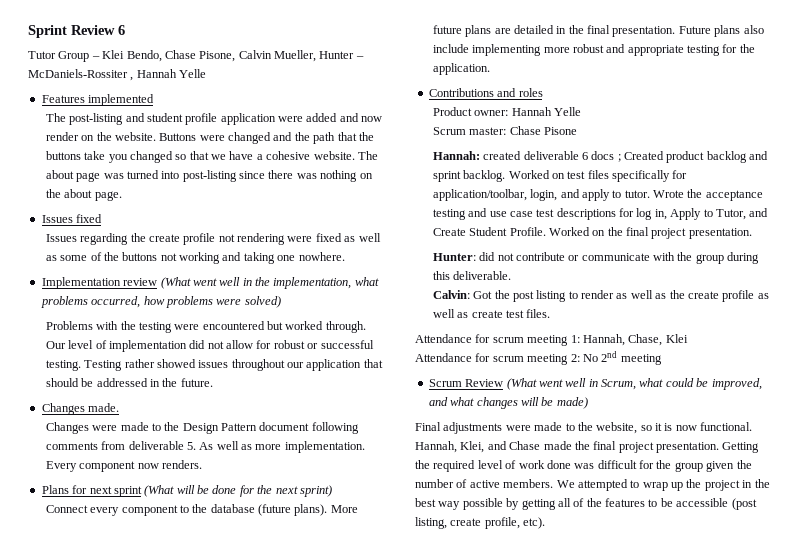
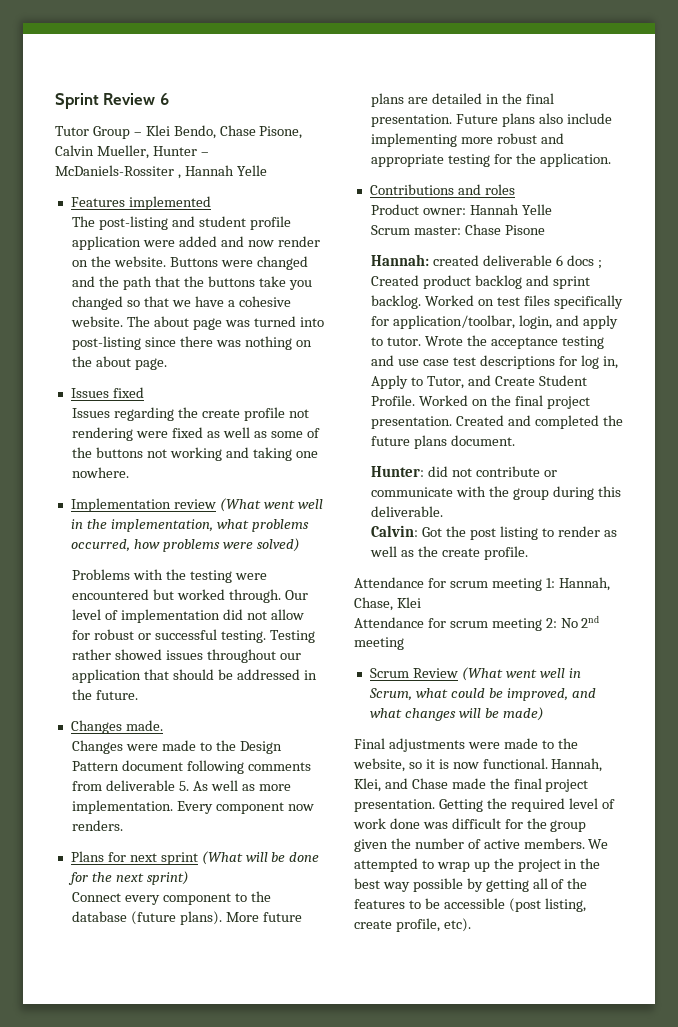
(752, 233) none -> [456,415,623,429] [371,435,516,449] Created and completed the future plans document.
[722,290,769,302] [432,309,551,318] profile as well as create test files. -> [483,546,528,560] profile.

